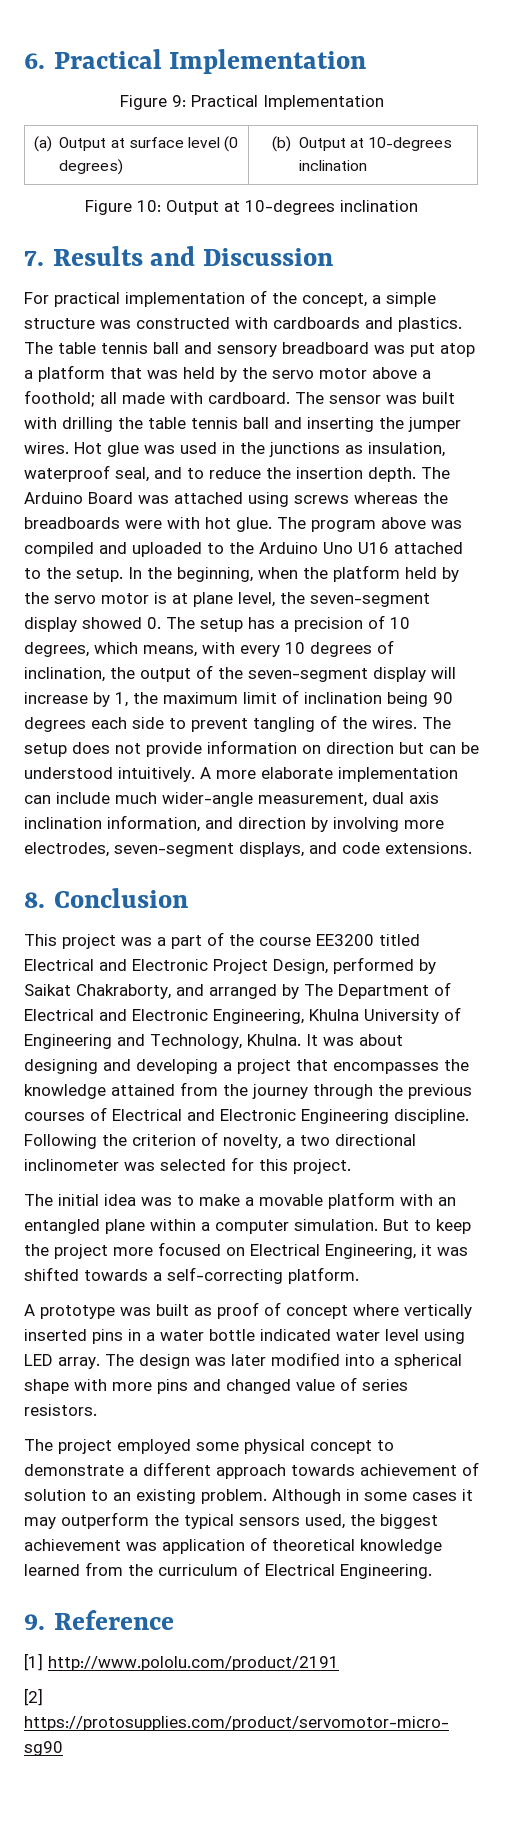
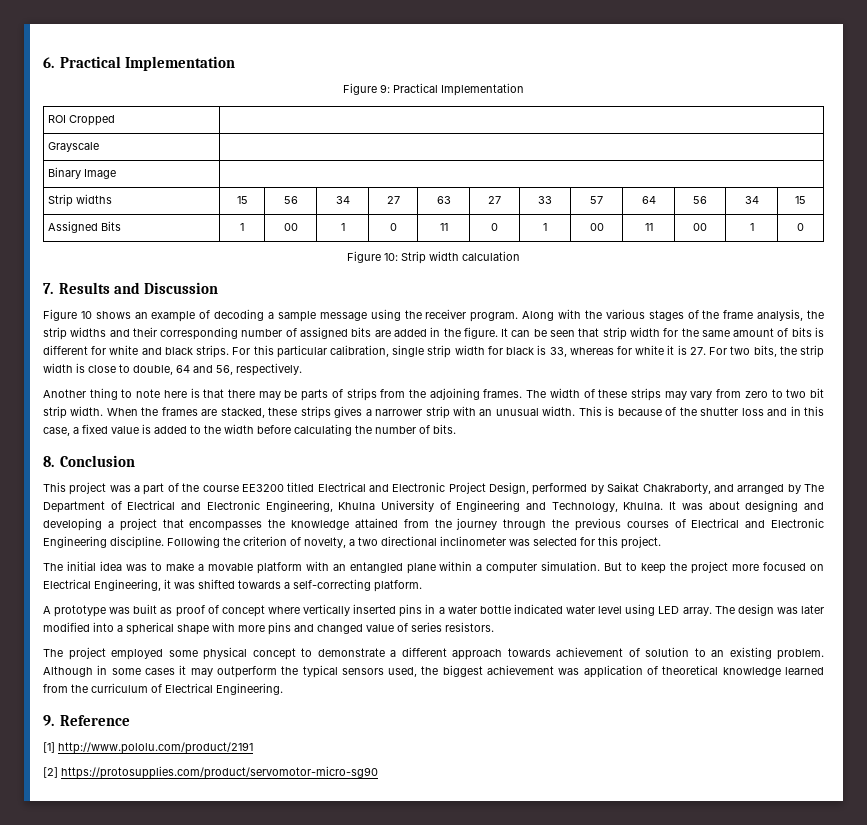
[33,136,239,152] [59,159,124,175] [271,136,453,152] [298,160,367,171] [85,200,418,215] [24,246,334,266] [24,290,436,307] [24,317,462,332] [24,342,475,357] [24,365,431,382] [24,390,455,407] [24,417,461,432] [24,442,445,457] [24,465,450,482] [24,492,448,507] [24,517,462,532] [24,542,463,557] [24,565,459,582] [24,592,430,607] [24,615,410,632] [24,640,394,657] [24,665,456,682] [24,690,453,707] [24,715,451,732] [24,740,479,757] [24,767,458,782] [24,792,439,807] [24,815,444,832] [24,842,472,857] (a) Output at surface level (0 degrees) | (b) Output at 10-degrees inclination // Figure 10: Output at 10-degrees inclination // 7. Results and Discussion // For practical implementation of the concept, a simple structure was constructed with cardboards and plastics. The table tennis ball and sensory breadboard was put atop a platform that was held by the servo motor above a foothold; all made with cardboard. The sensor was built with drilling the table tennis ball and inserting the jumper wires. Hot glue was used in the junctions as insulation, waterproof seal, and to reduce the insertion depth. The Arduino Board was attached using screws whereas the breadboards were with hot glue. The program above was compiled and uploaded to the Arduino Uno U16 attached to the setup. In the beginning, when the platform held by the servo motor is at plane level, the seven-segment display showed 0. The setup has a precision of 10 degrees, which means, with every 10 degrees of inclination, the output of the seven-segment display will increase by 1, the maximum limit of inclination being 90 degrees each side to prevent tangling of the wires. The setup does not provide information on direction but can be understood intuitively. A more elaborate implementation can include much wider-angle measurement, dual axis inclination information, and direction by involving more electrodes, seven-segment displays, and code extensions. -> [47,115,115,126] [47,142,99,152] [47,167,116,179] [47,194,112,207] [236,196,248,204] [283,196,298,204] [335,196,350,204] [386,196,400,204] [436,196,451,204] [488,196,501,204] [538,196,552,204] [590,196,603,204] [641,196,656,204] [693,196,707,204] [744,196,759,204] [795,196,806,204] [47,221,121,233] [240,223,244,231] [283,223,298,231] [340,223,345,231] [389,223,397,231] [439,223,448,231] [491,223,498,231] [543,223,547,231] [589,223,604,231] [644,223,653,231] [693,223,707,231] [749,223,754,231] [797,223,804,231] [347,251,520,264] [43,282,218,294] [43,309,824,322] [43,327,825,340] [43,345,824,358] [43,363,302,376] [43,388,824,401] [43,406,824,419] [43,424,456,436] ROI Cropped | // Grayscale | // Binary Image | // Strip widths | 15 | 56 | 34 | 27 | 63 | 27 | 33 | 57 | 64 | 56 | 34 | 15 // Assigned Bits | 1 | 00 | 1 | 0 | 11 | 0 | 1 | 00 | 11 | 00 | 1 | 0 // Figure 10: Strip width calculation // 7. Results and Discussion // Figure 10 shows an example of decoding a sample message using the receiver program. Along with the various stages of the frame analysis, the strip widths and their corresponding number of assigned bits are added in the figure. It can be seen that strip width for the same amount of bits is different for white and black strips. For this particular calibration, single strip width for black is 33, whereas for white it is 27. For two bits, the strip width is close to double, 64 and 56, respectively. // Another thing to note here is that there may be parts of strips from the adjoining frames. The width of these strips may vary from zero to two bit strip width. When the frames are stacked, these strips gives a narrower strip with an unusual width. This is because of the shutter loss and in this case, a fixed value is added to the width before calculating the number of bits.

